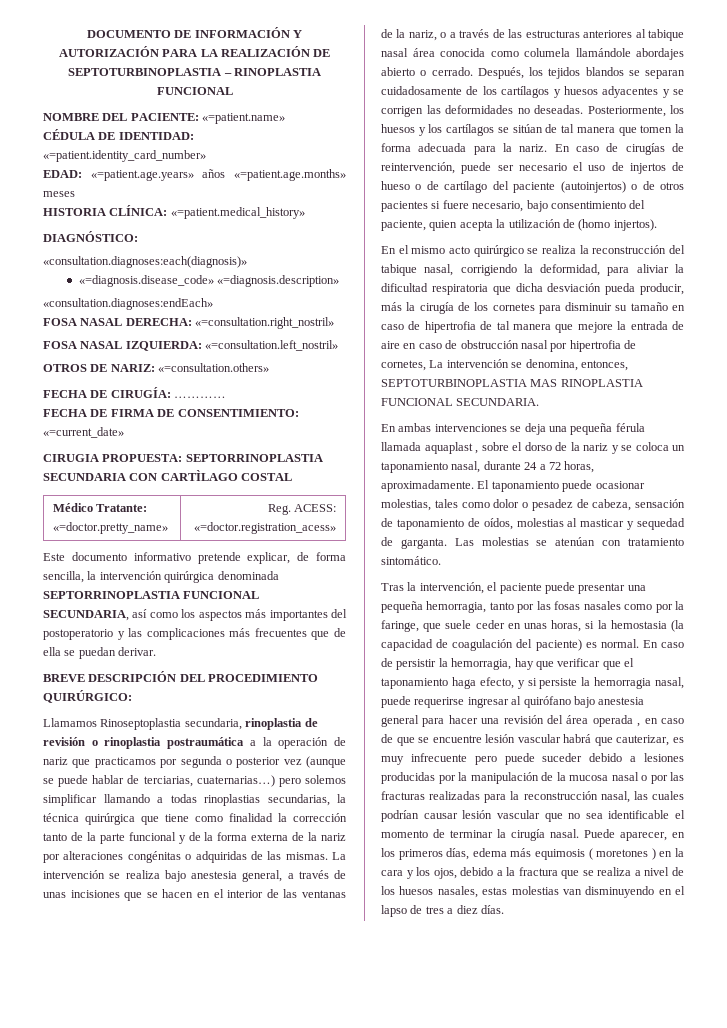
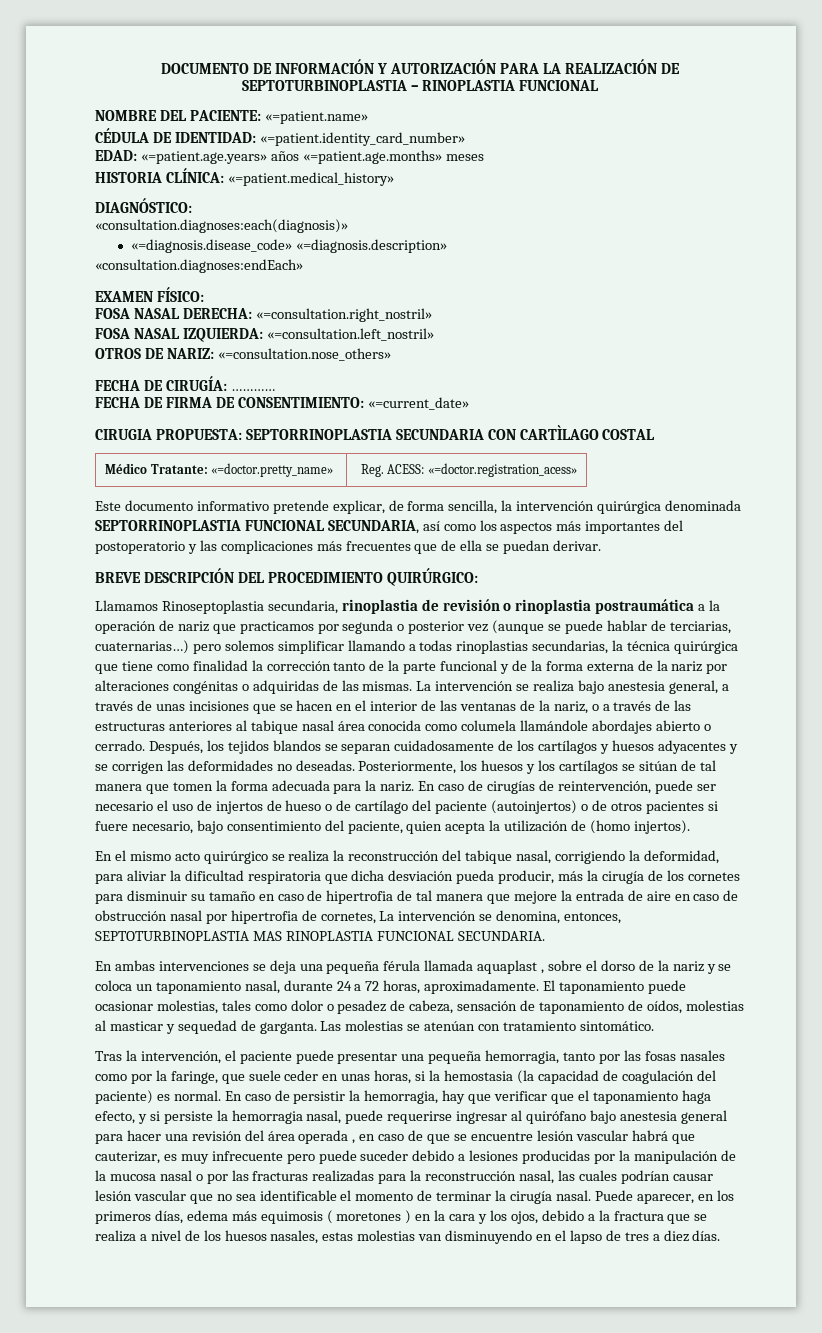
(213, 304) none -> [95,287,204,302] // EXAMEN FÍSICO:
[158,363,270,372] «=consultation.others» -> [217,348,391,361] «=consultation.nose_others»

